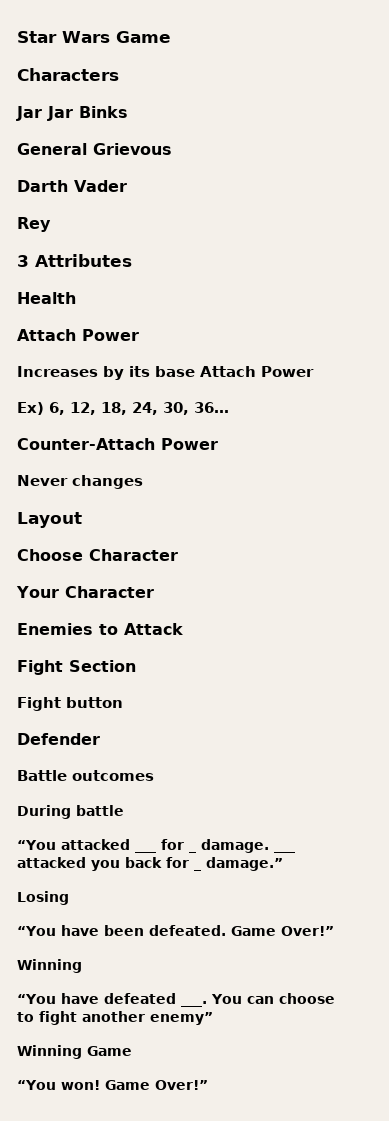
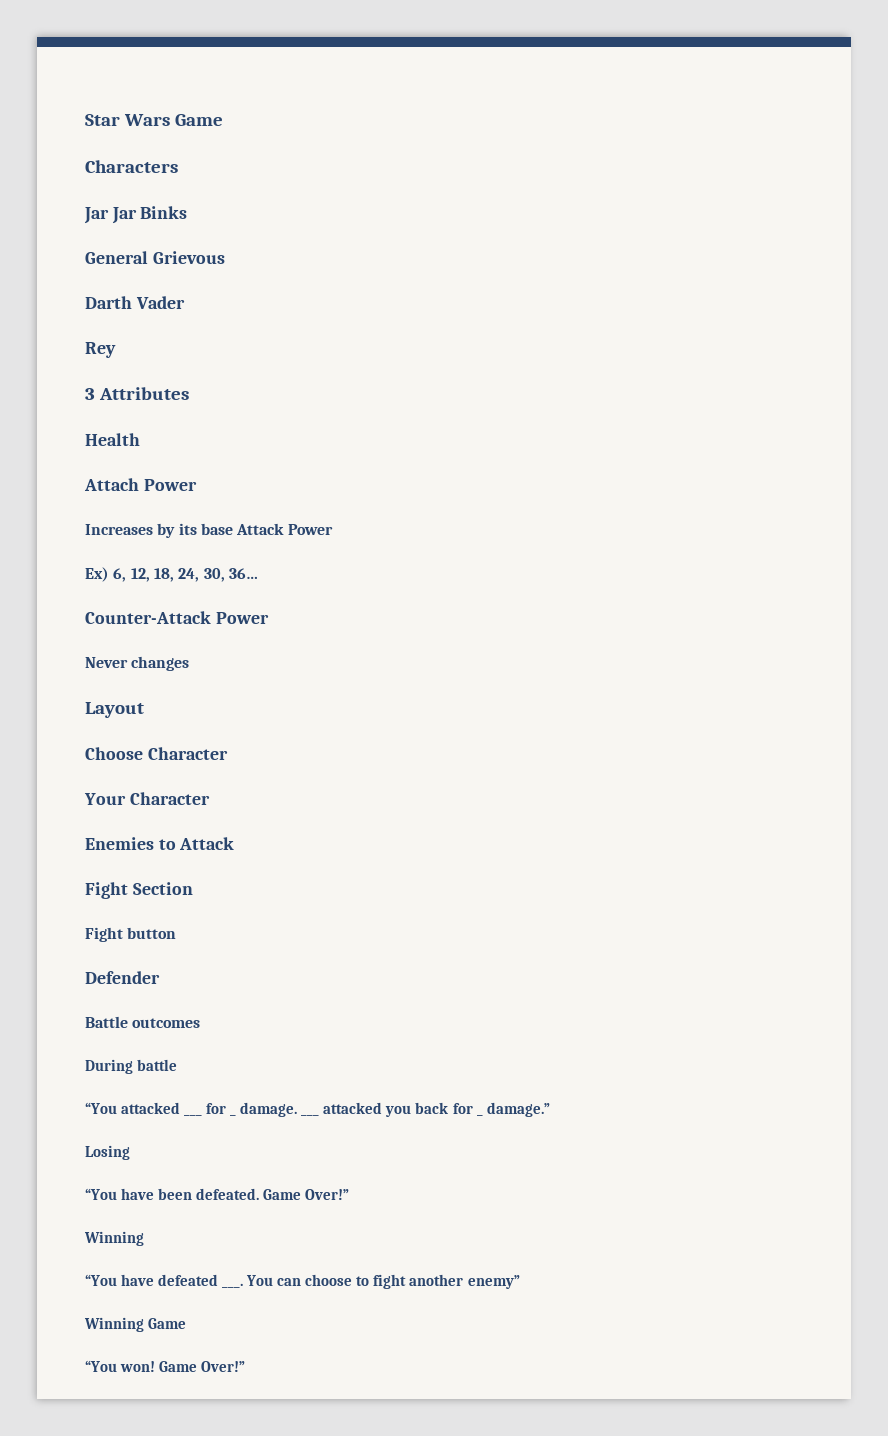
[200,366,256,377] Attach -> [236,523,285,535] Attack
[17,438,155,450] Counter-Attach -> [85,611,211,624] Counter-Attack

